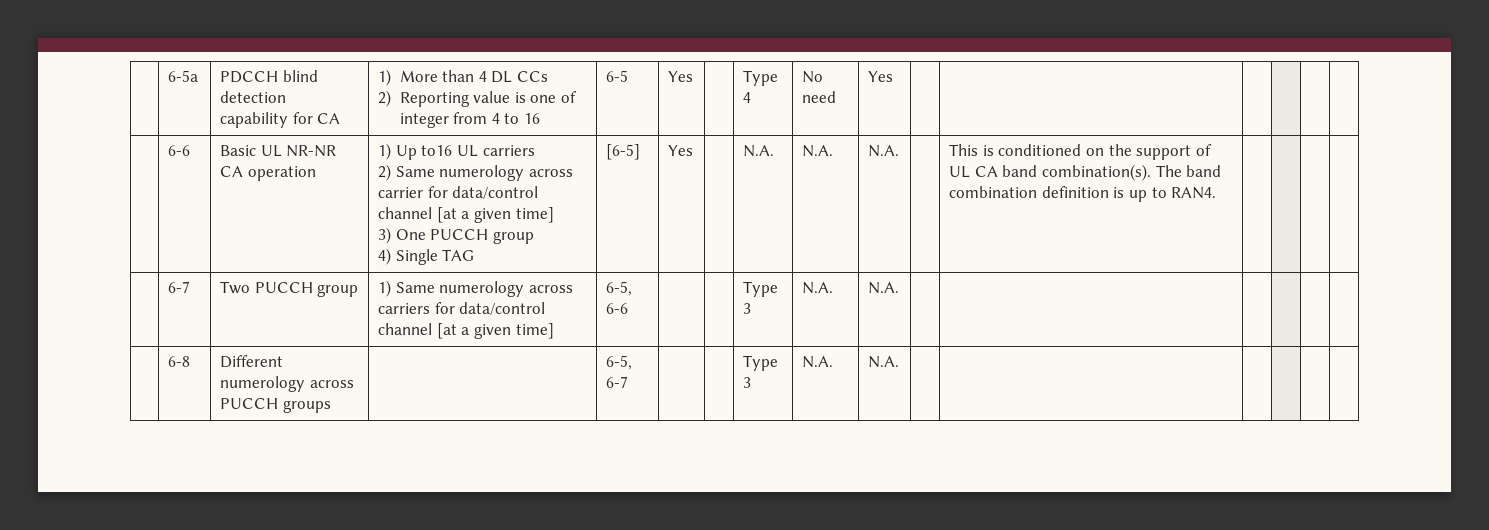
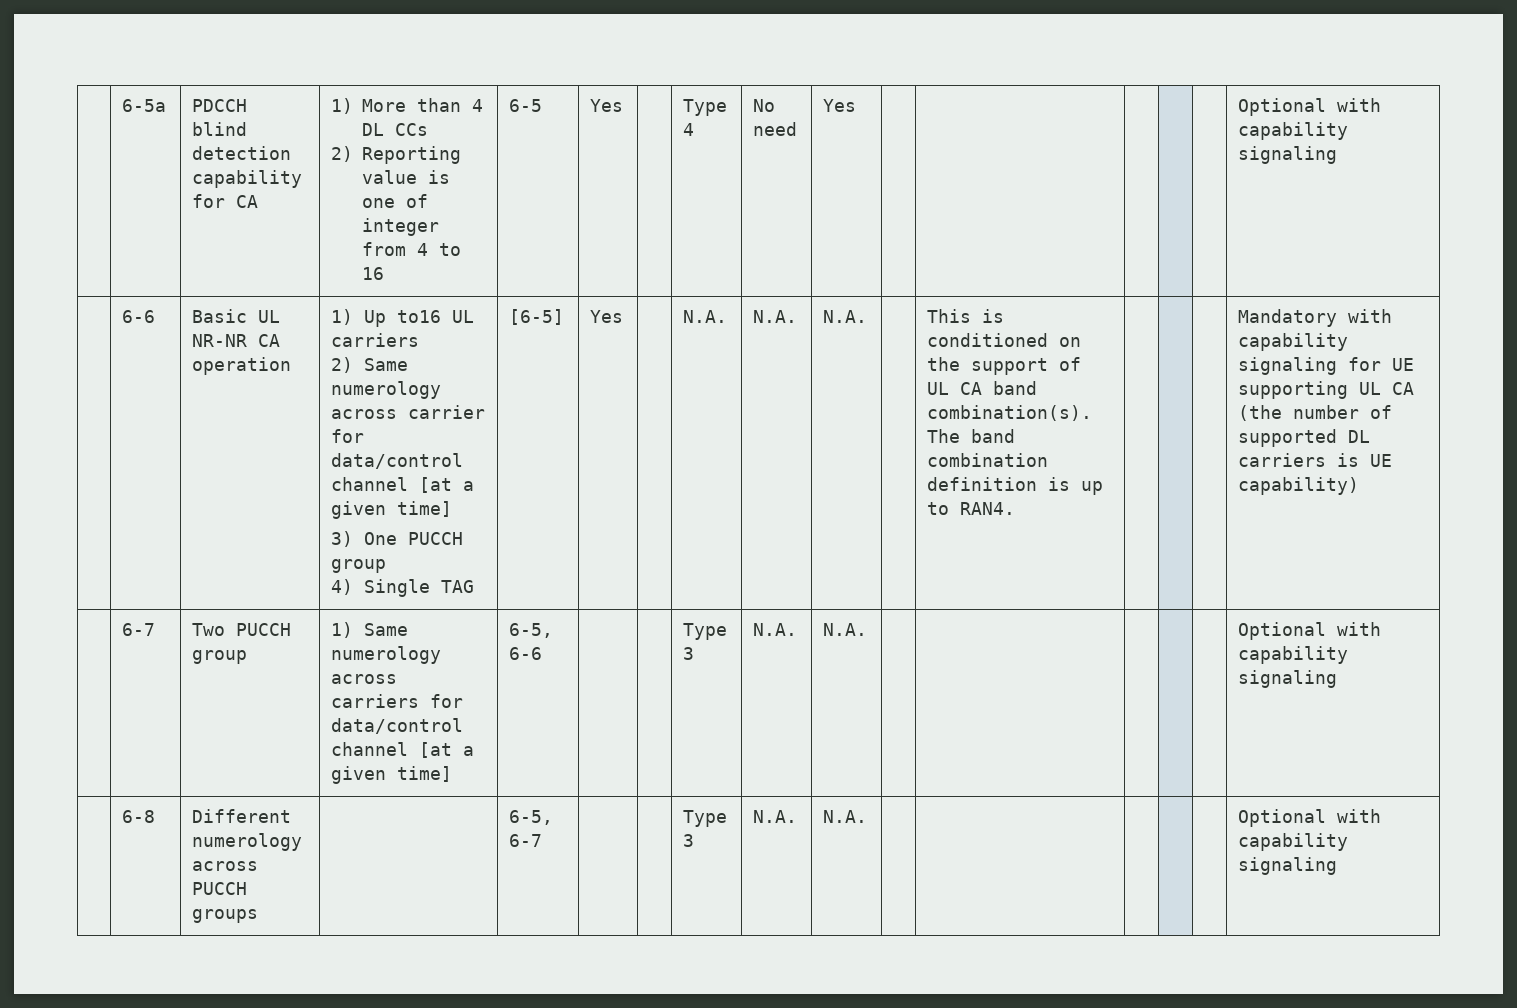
(894, 76) none -> [1238,98,1382,116] [1238,122,1349,140] [1238,146,1338,164] Optional with capability signaling
(1217, 193) none -> [1238,309,1393,327] [1238,333,1349,351] [1238,357,1415,375] [1238,381,1415,399] [1238,405,1393,421] [1238,429,1371,447] [1238,453,1393,467] [1238,477,1360,495] Mandatory with capability signaling for UE supporting UL CA (the number of supported DL carriers is UE capability)
(900, 288) none -> [1238,622,1382,640] [1238,646,1349,664] [1238,670,1338,688] Optional with capability signaling
(900, 362) none -> [1238,809,1382,827] [1238,833,1349,851] [1238,857,1338,875] Optional with capability signaling

